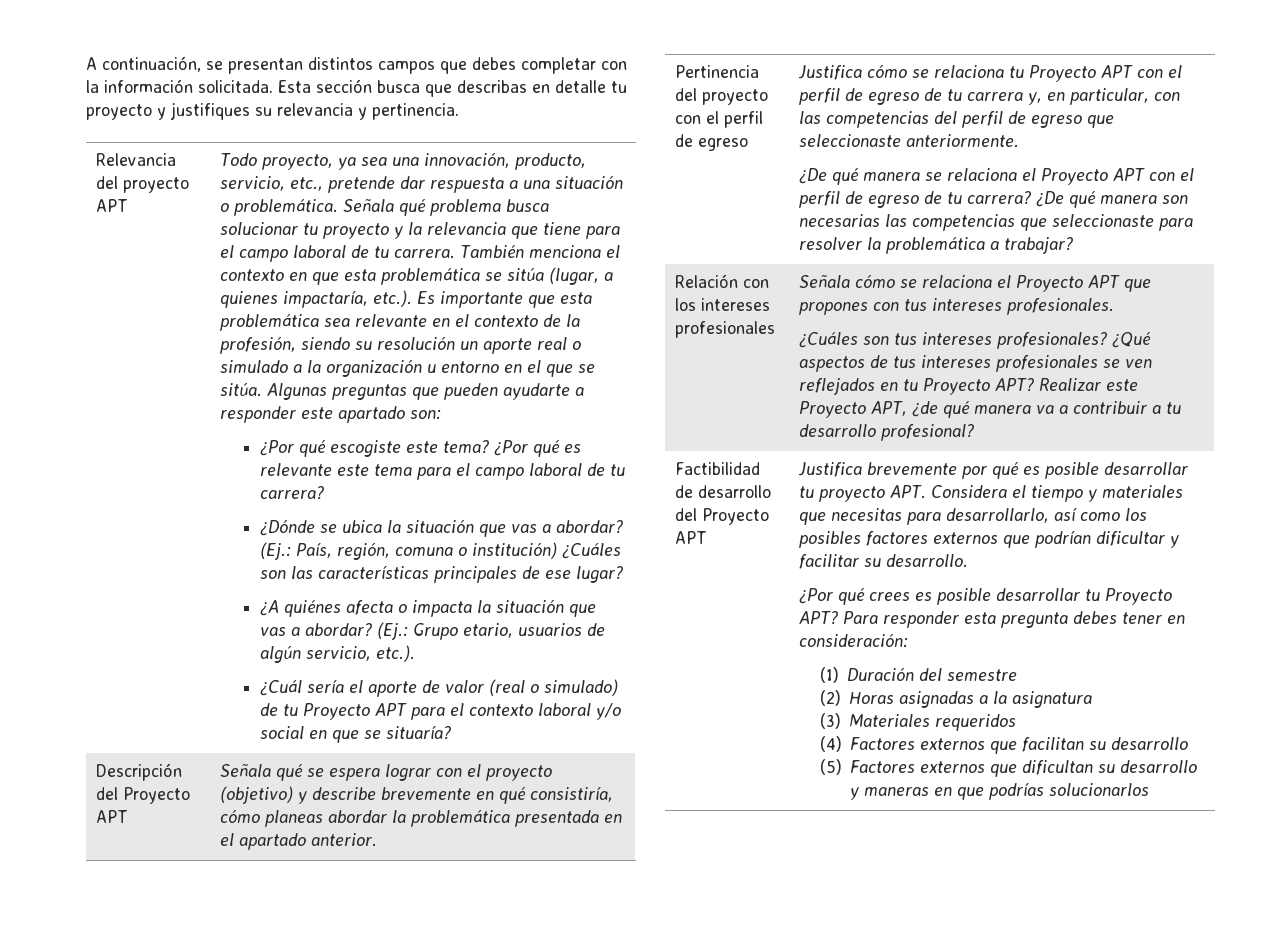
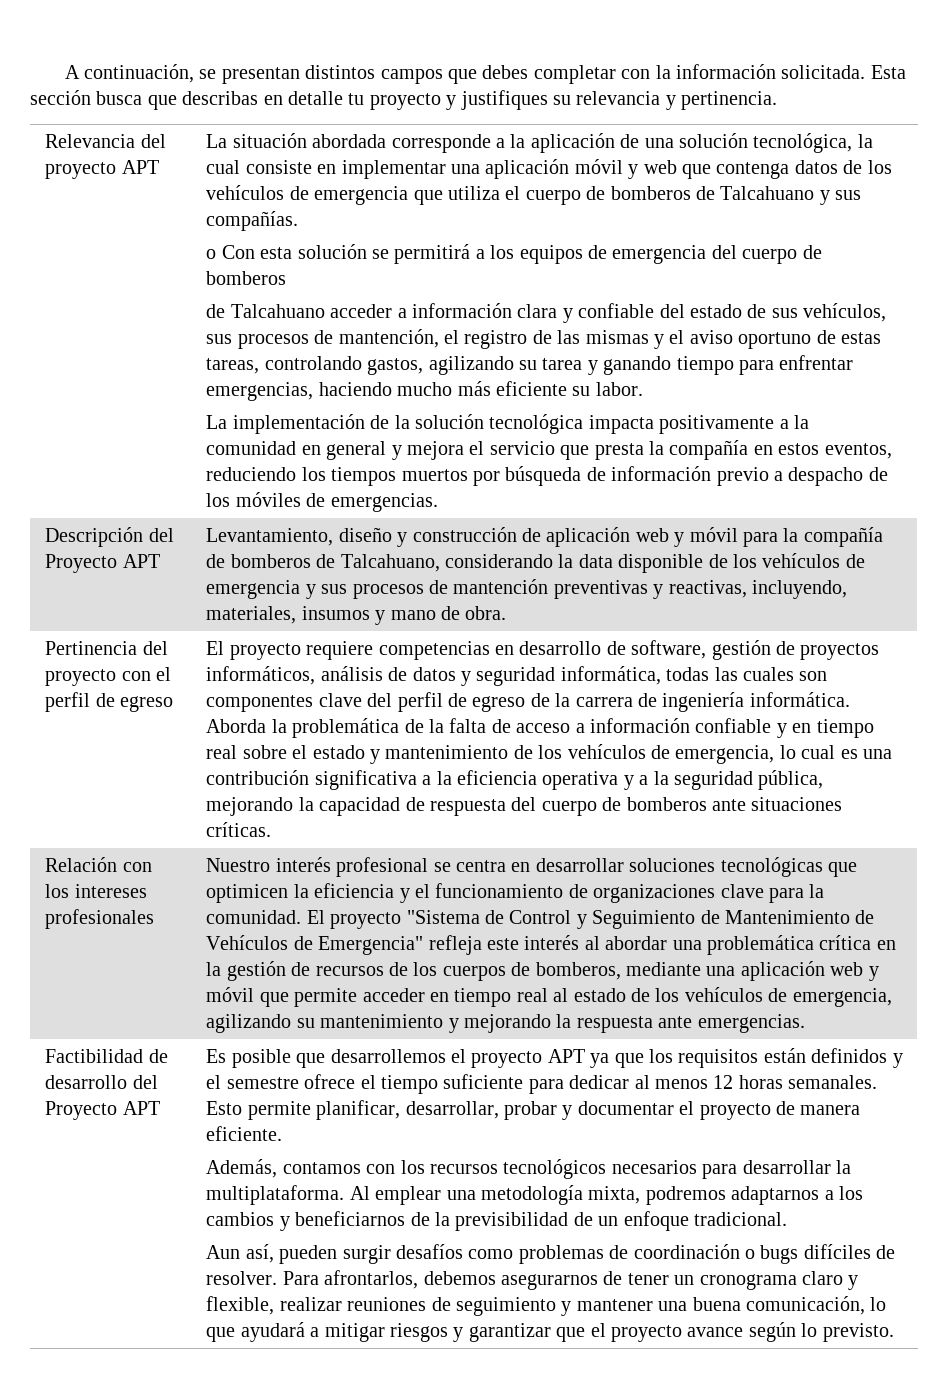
[219,153,586,170] [219,176,623,193] [219,199,549,216] [219,222,620,239] [219,245,620,262] [219,267,613,285] [219,290,592,308] [219,314,580,331] [219,337,581,354] [219,360,595,377] [219,383,584,400] [219,406,441,423] [259,440,581,457] [259,463,625,480] [259,486,324,499] [259,520,623,537] [259,542,621,560] [259,566,623,583] [259,600,596,617] [259,622,605,640] [259,645,415,663] [259,679,618,697] [259,703,621,720] [259,726,451,743] [95,763,182,781] [95,787,190,804] [95,810,128,823] [219,764,552,781] [219,786,613,804] [219,810,622,827] [219,833,377,850] Todo proyecto, ya sea una innovación, producto, servicio, etc., pretende dar respuesta a una situación o problemática. Señala qué problema busca solucionar tu proyecto y la relevancia que tiene para el campo laboral de tu carrera. También menciona el contexto en que esta problemática se sitúa (lugar, a quienes impactaría, etc.). Es importante que esta problemática sea relevante en el contexto de la profesión, siendo su resolución un aporte real o simulado a la organización u entorno en el que se sitúa. Algunas preguntas que pueden ayudarte a responder este apartado son: // ¿Por qué escogiste este tema? ¿Por qué es relevante este tema para el campo laboral de tu carrera? // ¿Dónde se ubica la situación que vas a abordar? (Ej.: País, región, comuna o institución) ¿Cuáles son las características principales de ese lugar? // ¿A quiénes afecta o impacta la situación que vas a abordar? (Ej.: Grupo etario, usuarios de algún servicio, etc.). // ¿Cuál sería el aporte de valor (real o simulado) de tu Proyecto APT para el contexto laboral y/o social en que se situaría? // Descripción del Proyecto APT | Señala qué se espera lograr con el proyecto (objetivo) y describe brevemente en qué consistiría, cómo planeas abordar la problemática presentada en el apartado anterior. -> [206,133,873,153] [206,159,892,179] [206,185,862,205] [206,211,299,231] [206,244,822,264] [206,271,287,285] [206,303,887,323] [206,329,881,349] [206,355,854,375] [206,381,643,401] [206,414,809,434] [206,440,892,460] [206,466,888,486] [206,492,438,512] [45,527,174,547] [45,554,160,573] [206,527,883,547] [206,553,865,573] [206,579,847,599] [206,606,507,625] La situación abordada corresponde a la aplicación de una solución tecnológica, la cual consiste en implementar una aplicación móvil y web que contenga datos de los vehículos de emergencia que utiliza el cuerpo de bomberos de Talcahuano y sus compañías. // o Con esta solución se permitirá a los equipos de emergencia del cuerpo de bomberos // de Talcahuano acceder a información clara y confiable del estado de sus vehículos, sus procesos de mantención, el registro de las mismas y el aviso oportuno de estas tareas, controlando gastos, agilizando su tarea y ganando tiempo para enfrentar emergencias, haciendo mucho más eficiente su labor. // La implementación de la solución tecnológica impacta positivamente a la comunidad en general y mejora el servicio que presta la compañía en estos eventos, reduciendo los tiempos muertos por búsqueda de información previo a despacho de los móviles de emergencias. // Descripción del Proyecto APT | Levantamiento, diseño y construcción de aplicación web y móvil para la compañía de bomberos de Talcahuano, considerando la data disponible de los vehículos de emergencia y sus procesos de mantención preventivas y reactivas, incluyendo, materiales, insumos y mano de obra.
[797,65,1182,82] [798,88,1180,105] [798,111,1114,128] [798,134,1019,148] [798,168,1194,185] [798,191,1188,208] [798,214,1193,231] [798,237,1073,254] Justifica cómo se relaciona tu Proyecto APT con el perfil de egreso de tu carrera y, en particular, con las competencias del perfil de egreso que seleccionaste anteriormente. // ¿De qué manera se relaciona el Proyecto APT con el perfil de egreso de tu carrera? ¿De qué manera son necesarias las competencias que seleccionaste para resolver la problemática a trabajar? -> [206,640,880,660] [206,666,828,686] [206,692,850,712] [206,718,874,738] [206,744,892,764] [206,770,824,790] [206,797,843,816] [206,822,272,837] El proyecto requiere competencias en desarrollo de software, gestión de proyectos informáticos, análisis de datos y seguridad informática, todas las cuales son componentes clave del perfil de egreso de la carrera de ingeniería informática. Aborda la problemática de la falta de acceso a información confiable y en tiempo real sobre el estado y mantenimiento de los vehículos de emergencia, lo cual es una contribución significativa a la eficiencia operativa y a la seguridad pública, mejorando la capacidad de respuesta del cuerpo de bomberos ante situaciones críticas.
[798,275,1151,292] [798,298,1114,315] [798,332,1151,349] [798,355,1152,372] [798,378,1138,395] [798,401,1181,418] [798,424,974,441] Señala cómo se relaciona el Proyecto APT que propones con tus intereses profesionales. // ¿Cuáles son tus intereses profesionales? ¿Qué aspectos de tus intereses profesionales se ven reflejados en tu Proyecto APT? Realizar este Proyecto APT, ¿de qué manera va a contribuir a tu desarrollo profesional? -> [206,857,857,877] [206,883,825,903] [206,910,875,929] [206,935,896,955] [206,961,879,981] [206,987,892,1007] [206,1014,805,1033] Nuestro interés profesional se centra en desarrollar soluciones tecnológicas que optimicen la eficiencia y el funcionamiento de organizaciones clave para la comunidad. El proyecto "Sistema de Control y Seguimiento de Mantenimiento de Vehículos de Emergencia" refleja este interés al abordar una problemática crítica en la gestión de recursos de los cuerpos de bomberos, mediante una aplicación web y móvil que permite acceder en tiempo real al estado de los vehículos de emergencia, agilizando su mantenimiento y mejorando la respuesta ante emergencias.
[797,462,1188,479] [798,485,1183,502] [798,508,1147,525] [798,531,1179,548] [798,554,968,569] [798,588,1172,605] [798,611,1185,628] [798,634,908,648] [819,667,1018,683] [819,690,1093,708] [819,713,1017,731] [819,736,1189,754] [819,759,1198,777] [850,783,1150,800] Justifica brevemente por qué es posible desarrollar tu proyecto APT. Considera el tiempo y materiales que necesitas para desarrollarlo, así como los posibles factores externos que podrían dificultar y facilitar su desarrollo. // ¿Por qué crees es posible desarrollar tu Proyecto APT? Para responder esta pregunta debes tener en consideración: // (1) Duración del semestre // (2) Horas asignadas a la asignatura // (3) Materiales requeridos // (4) Factores externos que facilitan su desarrollo // (5) Factores externos que dificultan su desarrollo y maneras en que podrías solucionarlos -> [206,1048,903,1068] [206,1074,878,1094] [206,1100,861,1120] [206,1126,283,1141] [206,1159,851,1179] [206,1185,863,1205] [206,1211,787,1231] [206,1244,896,1264] [206,1270,859,1290] [206,1296,887,1316] [206,1322,894,1342] Es posible que desarrollemos el proyecto APT ya que los requisitos están definidos y el semestre ofrece el tiempo suficiente para dedicar al menos 12 horas semanales. Esto permite planificar, desarrollar, probar y documentar el proyecto de manera eficiente. // Además, contamos con los recursos tecnológicos necesarios para desarrollar la multiplataforma. Al emplear una metodología mixta, podremos adaptarnos a los cambios y beneficiarnos de la previsibilidad de un enfoque tradicional. // Aun así, pueden surgir desafíos como problemas de coordinación o bugs difíciles de resolver. Para afrontarlos, debemos asegurarnos de tener un cronograma claro y flexible, realizar reuniones de seguimiento y mantener una buena comunicación, lo que ayudará a mitigar riesgos y garantizar que el proyecto avance según lo previsto.

